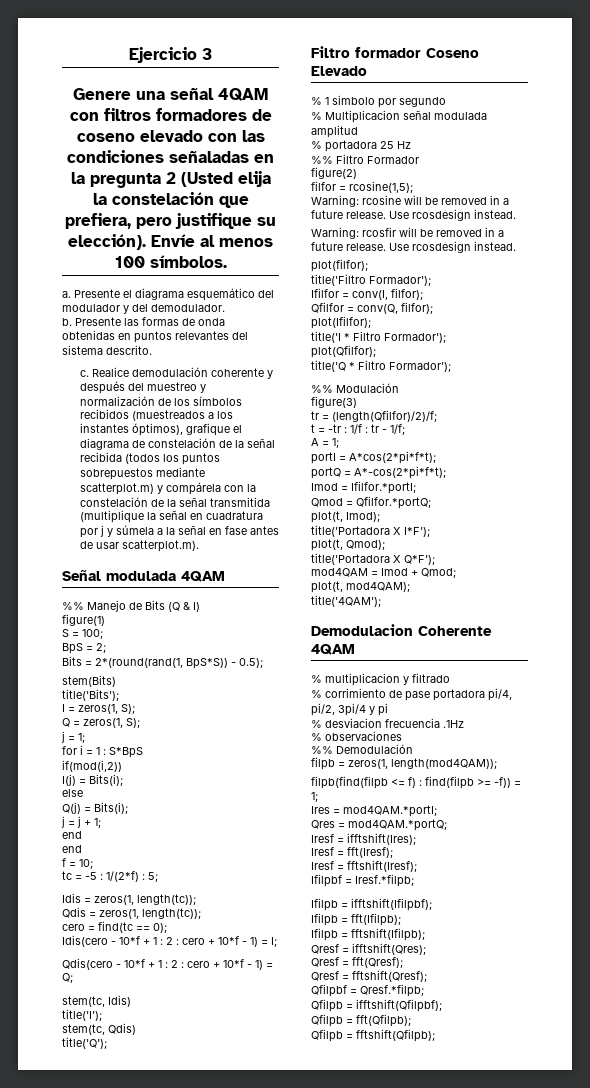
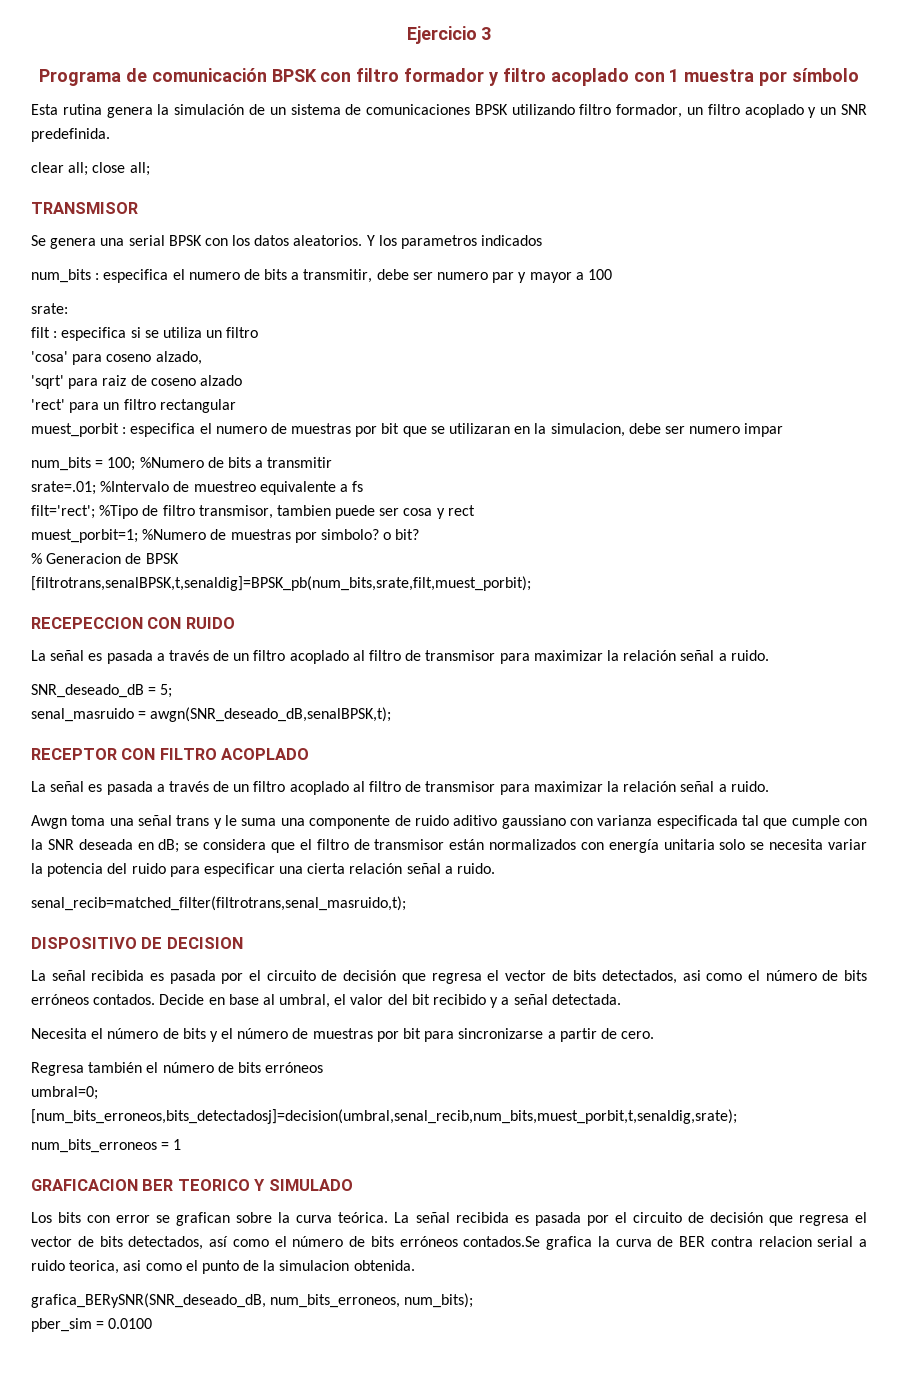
[73,87,268,101] [69,108,272,121] [76,130,265,142] [67,150,274,163] [70,171,271,188] [92,192,249,208] [65,213,276,229] [68,234,273,250] [114,255,227,268] [62,288,274,301] [62,304,225,314] [62,317,225,326] [62,330,248,343] [62,345,152,355] [79,367,273,379] [79,381,206,394] [79,396,242,406] [79,409,233,421] [79,423,242,436] [79,438,275,450] [79,452,220,465] [79,467,205,480] [79,482,256,495] [79,497,270,507] [79,510,263,523] [79,525,279,538] [79,540,199,552] [62,570,225,582] [62,600,200,612] [62,614,105,626] [62,629,103,639] [62,643,106,654] [62,656,263,669] [62,675,116,687] [62,689,119,701] [62,704,135,714] [62,718,140,728] [61,731,85,743] [62,745,143,758] [62,760,122,772] [62,774,123,786] [62,789,83,797] [62,802,128,814] [61,816,101,828] [62,831,82,839] [62,845,82,853] [62,858,93,869] [62,871,158,882] [62,893,196,905] [62,907,201,919] [62,921,167,933] [62,935,277,947] [62,958,273,970] [62,973,73,983] [62,995,131,1007] [62,1009,102,1021] [62,1023,136,1035] [62,1037,107,1049] [311,46,479,58] [311,66,367,76] [311,95,446,108] [311,110,487,123] [311,125,358,138] [311,140,411,152] [311,154,419,164] [311,167,357,179] [311,181,413,193] [311,195,509,207] [311,209,516,221] [311,227,504,239] [311,241,516,253] [311,259,368,272] [311,274,431,286] [311,288,423,300] [311,302,433,314] [311,316,371,329] [311,331,446,343] [311,345,376,358] [311,360,451,372] [311,383,399,393] [311,396,357,408] [311,410,437,422] [311,424,405,435] [311,438,339,448] [311,451,436,464] [311,466,446,479] [311,481,416,494] [311,496,431,509] [311,511,380,523] [311,525,430,537] [311,539,385,551] [311,553,435,565] [311,568,456,578] [311,581,410,593] [311,595,381,607] [311,624,492,636] [311,644,355,655] [311,673,450,686] [311,688,512,701] [311,703,388,716] [311,718,464,728] [311,731,402,741] [311,744,413,754] [311,757,497,770] [311,776,521,789] [311,792,318,802] [311,805,437,817] [311,819,447,831] [311,833,416,845] [311,847,393,858] [311,860,417,872] [311,874,414,887] [311,898,432,911] [311,913,401,926] [311,928,425,941] [311,943,426,955] [311,957,403,968] [311,970,427,982] [311,984,424,997] [311,999,442,1012] [311,1014,411,1027] [311,1029,435,1042] Genere una señal 4QAM con filtros formadores de coseno elevado con las condiciones señaladas en la pregunta 2 (Usted elija la constelación que prefiera, pero justifique su elección). Envíe al menos 100 símbolos. // a. Presente el diagrama esquemático del modulador y del demodulador. // b. Presente las formas de onda obtenidas en puntos relevantes del sistema descrito. // c. Realice demodulación coherente y después del muestreo y normalización de los símbolos recibidos (muestreados a los instantes óptimos), grafique el diagrama de constelación de la señal recibida (todos los puntos sobrepuestos mediante scatterplot.m) y compárela con la constelación de la señal transmitida (multiplique la señal en cuadratura por j y súmela a la señal en fase antes de usar scatterplot.m). // Señal modulada 4QAM // %% Manejo de Bits (Q & I) // figure(1) // S = 100; // BpS = 2; // Bits = 2*(round(rand(1, BpS*S)) - 0.5); // stem(Bits) // title('Bits'); // I = zeros(1, S); // Q = zeros(1, S); // j = 1; // for i = 1 : S*BpS // if(mod(i,2)) // I(j) = Bits(i); // else // Q(j) = Bits(i); // j = j + 1; // end // end // f = 10; // tc = -5 : 1/(2*f) : 5; // Idis = zeros(1, length(tc)); // Qdis = zeros(1, length(tc)); // cero = find(tc == 0); // Idis(cero - 10*f + 1 : 2 : cero + 10*f - 1) = I; // Qdis(cero - 10*f + 1 : 2 : cero + 10*f - 1) = Q; // stem(tc, Idis) // title('I'); // stem(tc, Qdis) // title('Q'); // Filtro formador Coseno Elevado // % 1 simbolo por segundo // % Multiplicacion señal modulada amplitud // % portadora 25 Hz // %% Filtro Formador // figure(2) // filfor = rcosine(1,5); // Warning: rcosine will be removed in a future release. Use rcosdesign instead. // Warning: rcosfir will be removed in a future release. Use rcosdesign instead. // plot(filfor); // title('Filtro Formador'); // Ifilfor = conv(I, filfor); // Qfilfor = conv(Q, filfor); // plot(Ifilfor); // title('I * Filtro Formador'); // plot(Qfilfor); // title('Q * Filtro Formador'); // %% Modulación // figure(3) // tr = (length(Qfilfor)/2)/f; // t = -tr : 1/f : tr - 1/f; // A = 1; // portI = A*cos(2*pi*f*t); // portQ = A*-cos(2*pi*f*t); // Imod = Ifilfor.*portI; // Qmod = Qfilfor.*portQ; // plot(t, Imod); // title('Portadora X I*F'); // plot(t, Qmod); // title('Portadora X Q*F'); // mod4QAM = Imod + Qmod; // plot(t, mod4QAM); // title('4QAM'); // Demodulacion Coherente 4QAM // % multiplicacion y filtrado // % corrimiento de pase portadora pi/4, pi/2, 3pi/4 y pi // % desviacion frecuencia .1Hz // % observaciones // %% Demodulación // filpb = zeros(1, length(mod4QAM)); // filpb(find(filpb <= f) : find(filpb >= -f)) = 1; // Ires = mod4QAM.*portI; // Qres = mod4QAM.*portQ; // Iresf = ifftshift(Ires); // Iresf = fft(Iresf); // Iresf = fftshift(Iresf); // Ifilpbf = Iresf.*filpb; // Ifilpb = ifftshift(Ifilpbf); // Ifilpb = fft(Ifilpb); // Ifilpb = fftshift(Ifilpb); // Qresf = ifftshift(Qres); // Qresf = fft(Qresf); // Qresf = fftshift(Qresf); // Qfilpbf = Qresf.*filpb; // Qfilpb = ifftshift(Qfilpbf); // Qfilpb = fft(Qfilpb); // Qfilpb = fftshift(Qfilpb); -> [38,68,860,86] [31,104,867,118] [31,128,110,142] [31,162,150,176] [31,202,138,214] [31,235,543,249] [31,269,612,283] [31,303,68,314] [31,327,259,341] [31,351,202,365] [31,375,242,389] [31,399,236,413] [31,423,784,437] [31,457,333,471] [31,481,364,495] [31,505,475,519] [31,529,420,543] [31,553,179,564] [31,576,531,591] [31,617,235,629] [31,650,769,664] [31,684,173,698] [31,707,392,722] [31,748,310,760] [31,781,769,795] [31,815,868,829] [31,839,868,853] [31,863,496,877] [31,896,406,911] [31,937,243,949] [31,970,867,984] [31,994,621,1008] [31,1028,655,1042] [31,1062,324,1076] [31,1086,98,1100] [31,1109,737,1124] [31,1139,182,1153] [31,1179,353,1191] [31,1212,867,1226] [31,1236,867,1250] [31,1260,415,1274] [31,1293,474,1308] [31,1318,153,1332] Programa de comunicación BPSK con filtro formador y filtro acoplado con 1 muestra por símbolo // Esta rutina genera la simulación de un sistema de comunicaciones BPSK utilizando filtro formador, un filtro acoplado y un SNR predefinida. // clear all; close all; // TRANSMISOR // Se genera una serial BPSK con los datos aleatorios. Y los parametros indicados // num_bits : especifica el numero de bits a transmitir, debe ser numero par y mayor a 100 // srate: // filt : especifica si se utiliza un filtro // 'cosa' para coseno alzado, // 'sqrt' para raiz de coseno alzado // 'rect' para un filtro rectangular // muest_porbit : especifica el numero de muestras por bit que se utilizaran en la simulacion, debe ser numero impar // num_bits = 100; %Numero de bits a transmitir // srate=.01; %Intervalo de muestreo equivalente a fs // filt='rect'; %Tipo de filtro transmisor, tambien puede ser cosa y rect // muest_porbit=1; %Numero de muestras por simbolo? o bit? // % Generacion de BPSK // [filtrotrans,senalBPSK,t,senaldig]=BPSK_pb(num_bits,srate,filt,muest_porbit); // RECEPECCION CON RUIDO // La señal es pasada a través de un filtro acoplado al filtro de transmisor para maximizar la relación señal a ruido. // SNR_deseado_dB = 5; // senal_masruido = awgn(SNR_deseado_dB,senalBPSK,t); // RECEPTOR CON FILTRO ACOPLADO // La señal es pasada a través de un filtro acoplado al filtro de transmisor para maximizar la relación señal a ruido. // Awgn toma una señal trans y le suma una componente de ruido aditivo gaussiano con varianza especificada tal que cumple con la SNR deseada en dB; se considera que el filtro de transmisor están normalizados con energía unitaria solo se necesita variar la potencia del ruido para especificar una cierta relación señal a ruido. // senal_recib=matched_filter(filtrotrans,senal_masruido,t); // DISPOSITIVO DE DECISION // La señal recibida es pasada por el circuito de decisión que regresa el vector de bits detectados, asi como el número de bits erróneos contados. Decide en base al umbral, el valor del bit recibido y a señal detectada. // Necesita el número de bits y el número de muestras por bit para sincronizarse a partir de cero. // Regresa también el número de bits erróneos // umbral=0; // [num_bits_erroneos,bits_detectadosj]=decision(umbral,senal_recib,num_bits,muest_porbit,t,senaldig,srate); // num_bits_erroneos = 1 // GRAFICACION BER TEORICO Y SIMULADO // Los bits con error se grafican sobre la curva teórica. La señal recibida es pasada por el circuito de decisión que regresa el vector de bits detectados, así como el número de bits erróneos contados.Se grafica la curva de BER contra relacion serial a ruido teorica, asi como el punto de la simulacion obtenida. // grafica_BERySNR(SNR_deseado_dB, num_bits_erroneos, num_bits); // pber_sim = 0.0100

